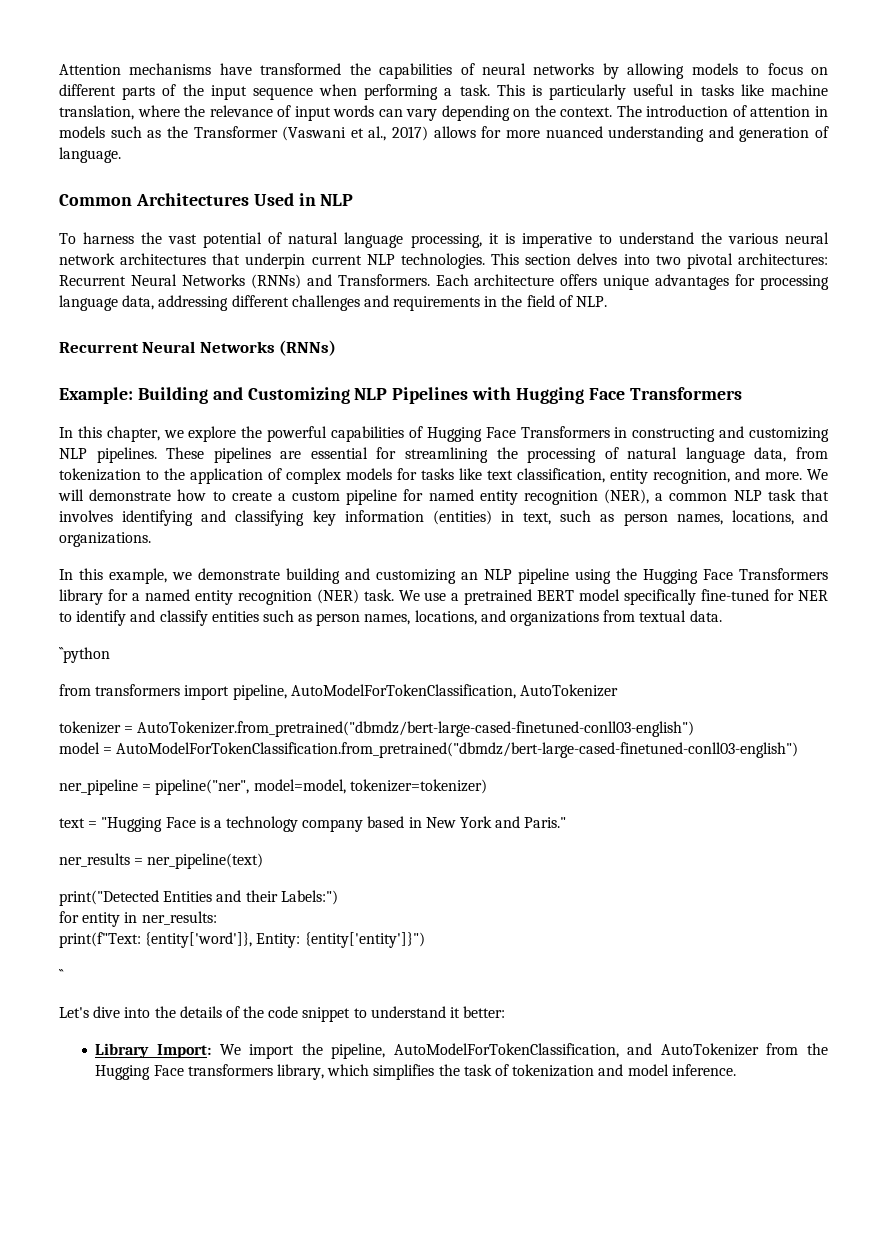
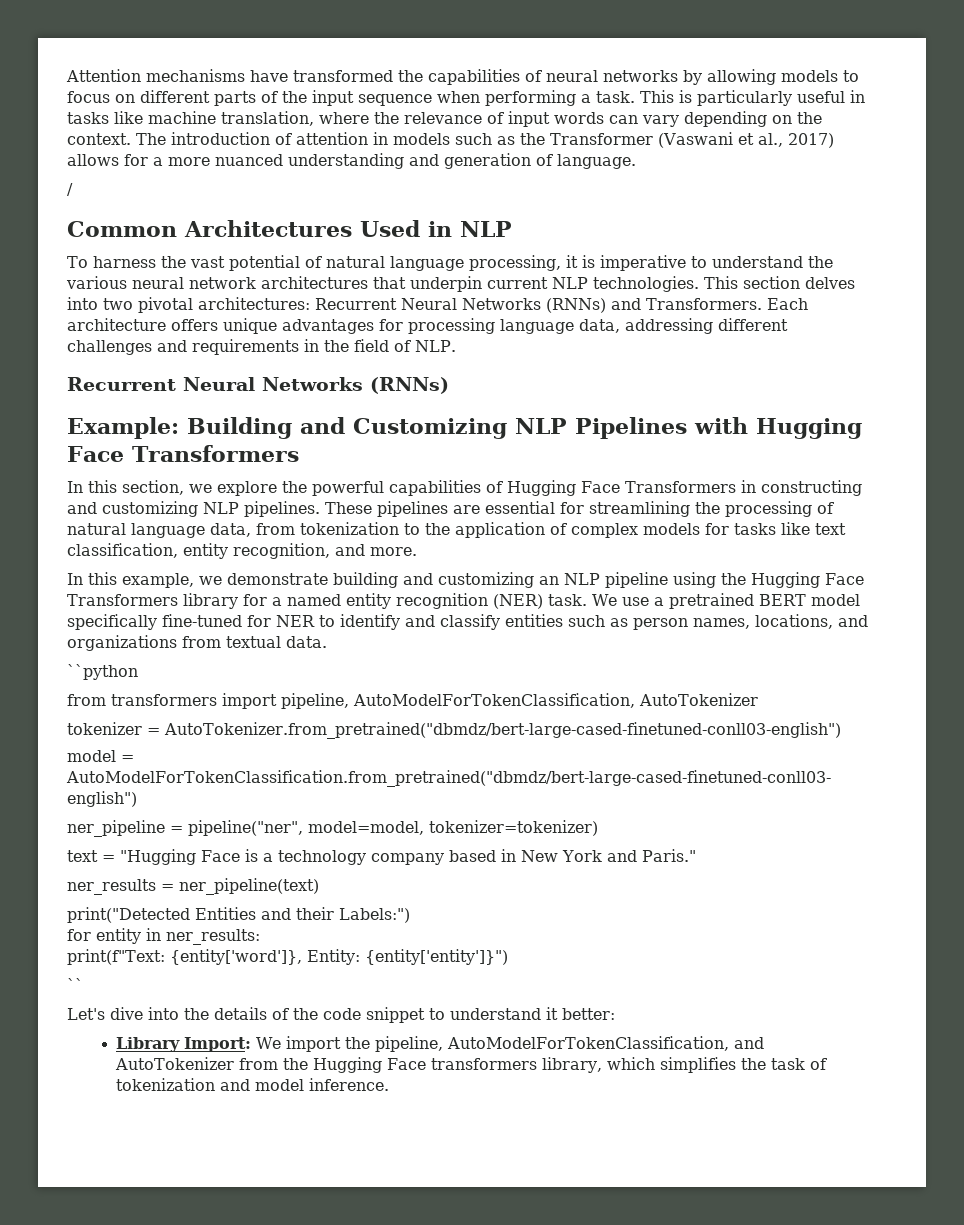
(502, 132) none -> [153,157,163,166] a
(121, 155) none -> [67,183,73,196] // /
[106,426,160,442] chapter, -> [122,480,184,495] section,
[807,469,828,480] [58,489,829,505] [59,510,828,526] [59,532,151,547] We will demonstrate how to create a custom pipeline for named entity recognition (NER), a common NLP task that involves identifying and classifying key information (entities) in text, such as person names, locations, and organizations. -> (417, 551) none

